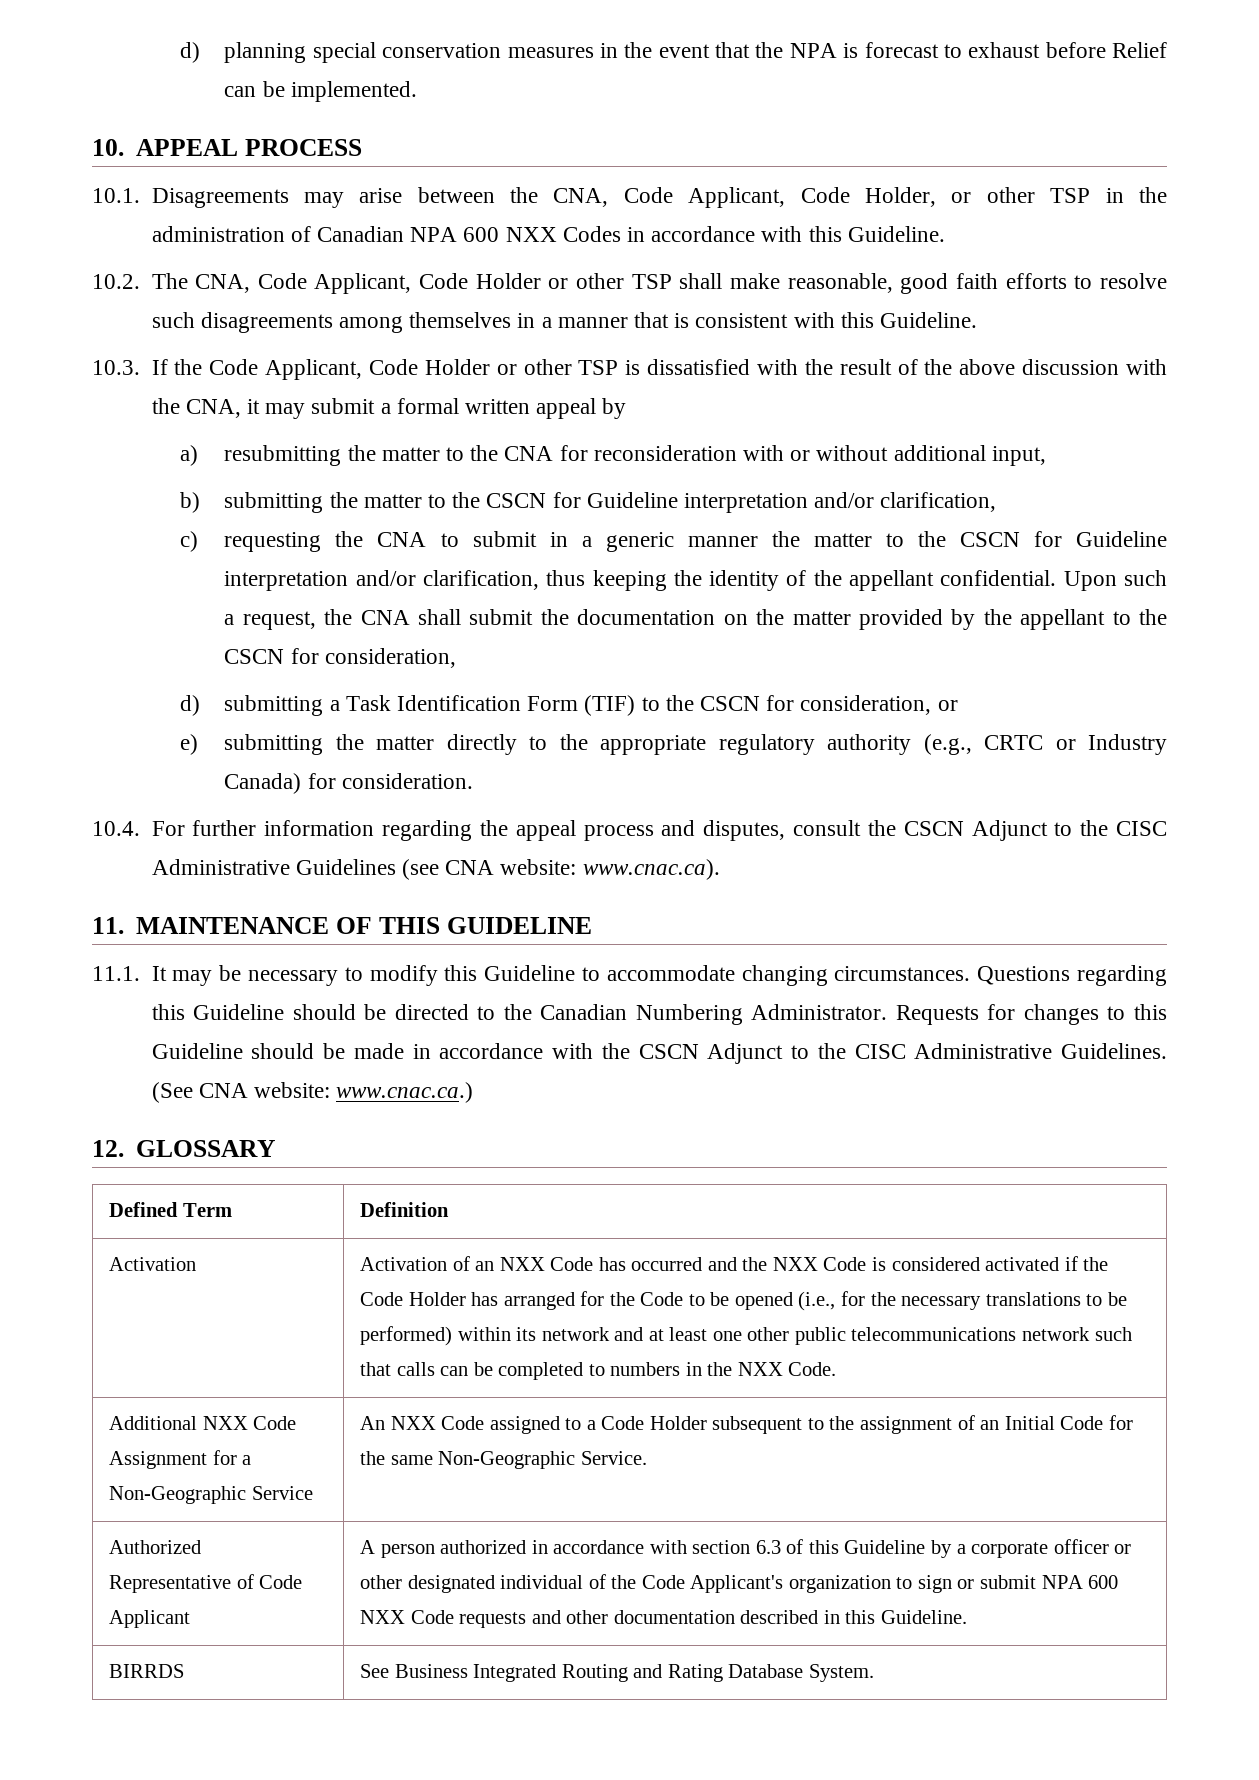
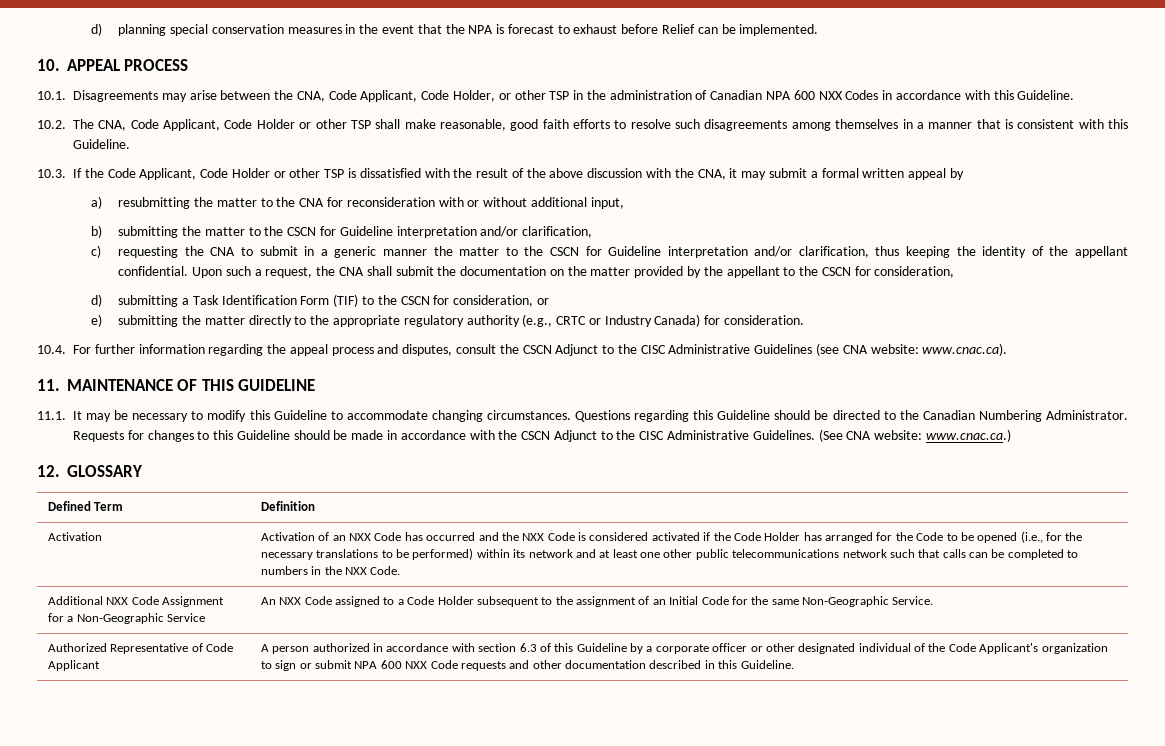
[109,1664,185,1678] [360,1664,874,1682] // BIRRDS | See Business Integrated Routing and Rating Database System. -> (794, 664) none

